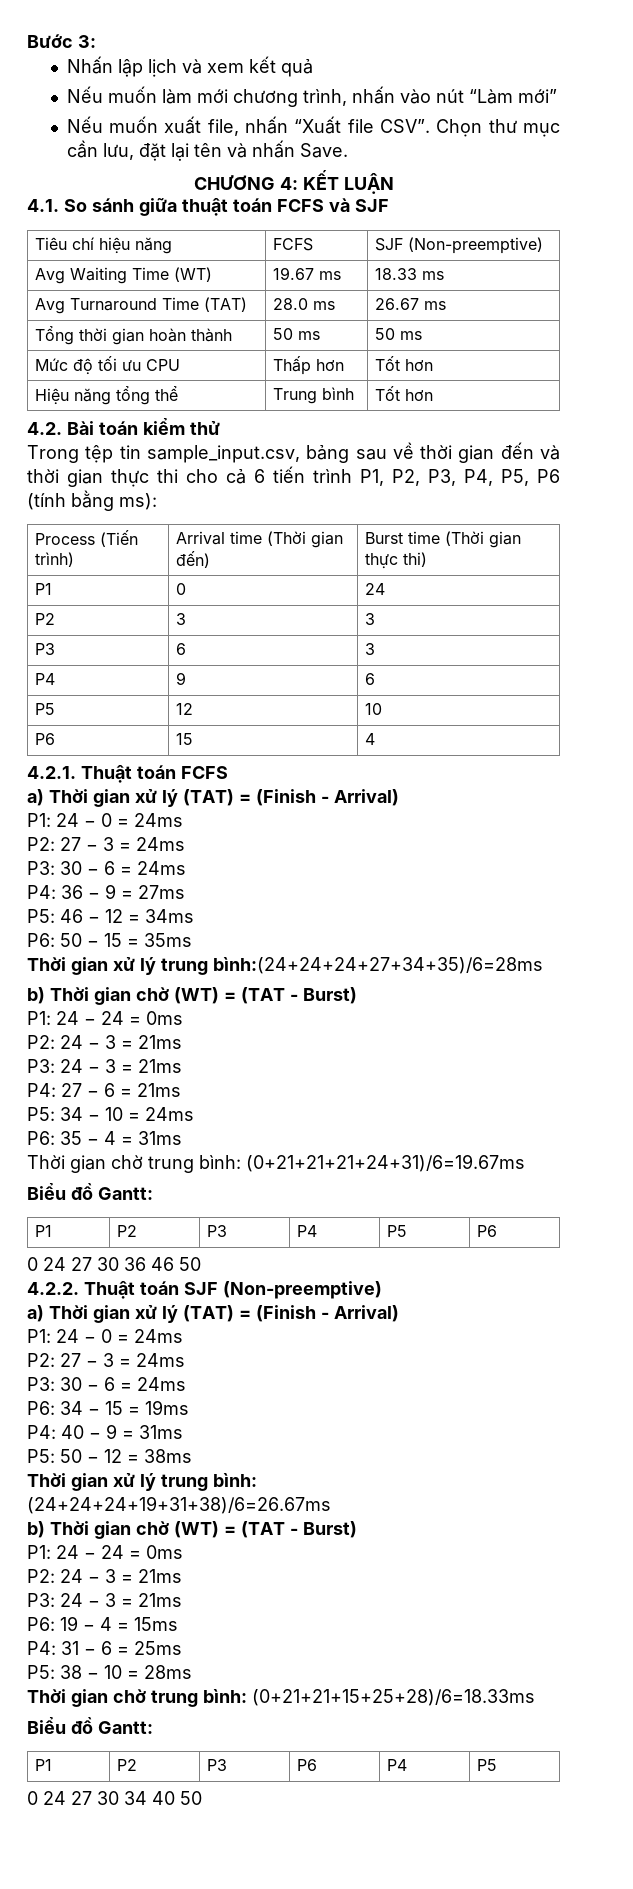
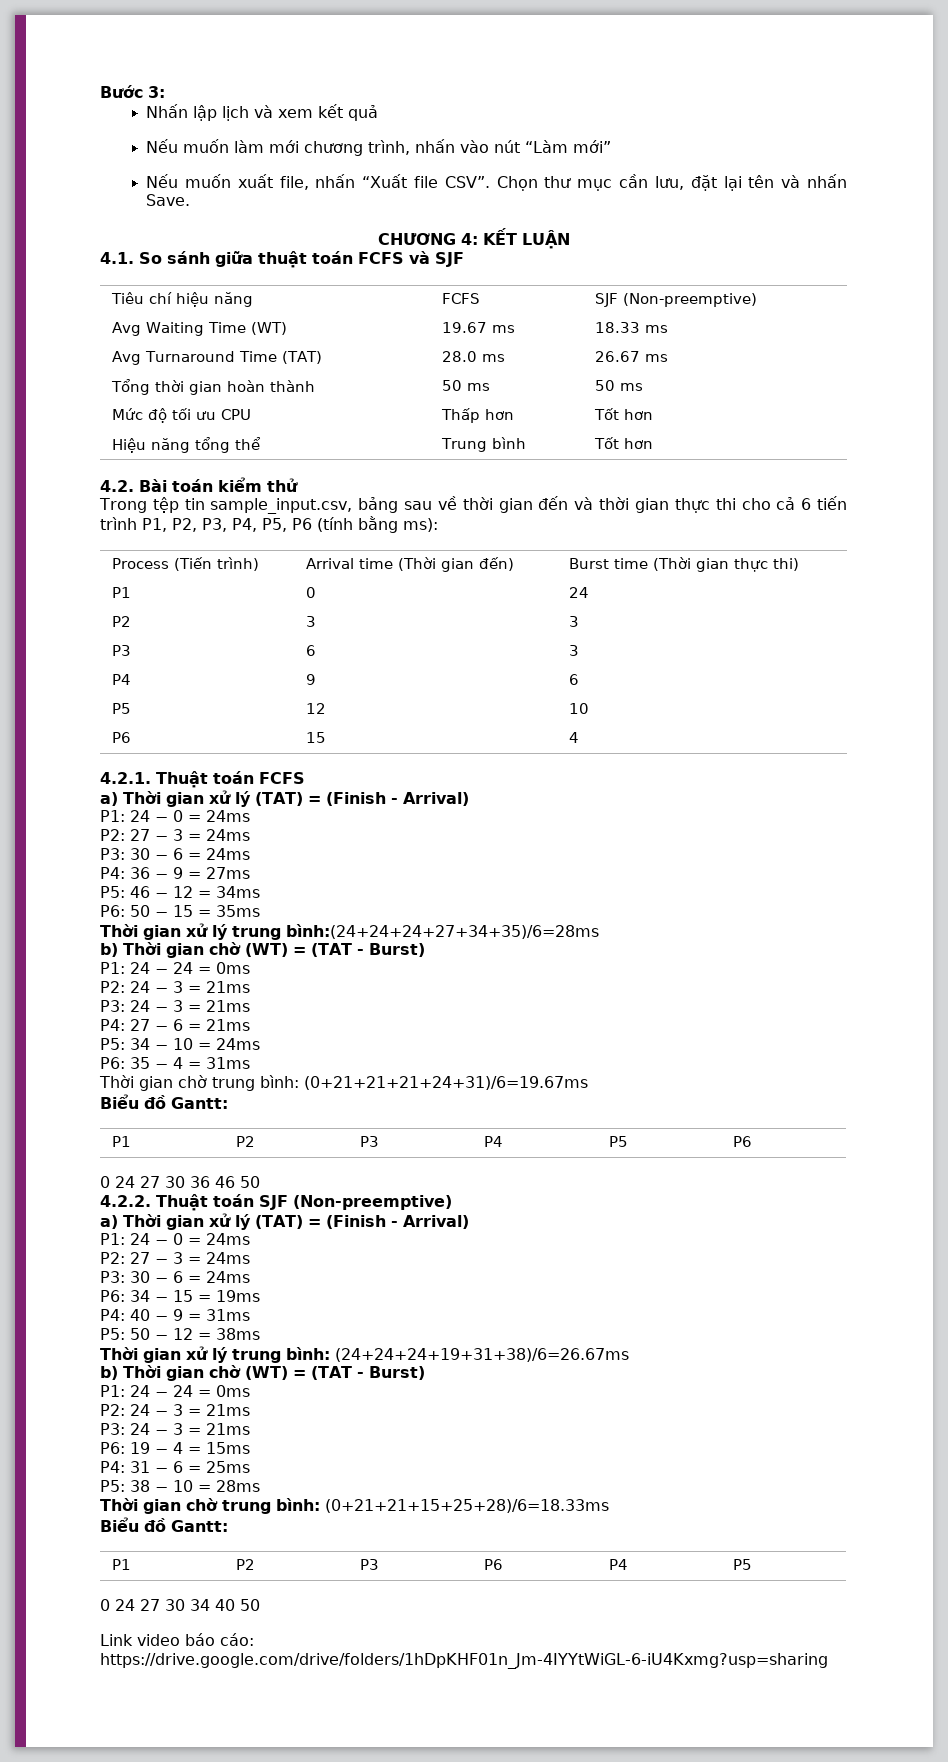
(202, 1798) none -> [100,1633,254,1646] [100,1653,828,1669] // Link video báo cáo: https://drive.google.com/drive/folders/1hDpKHF01n_Jm-4IYYtWiGL-6-iU4Kxmg?usp=sharing

